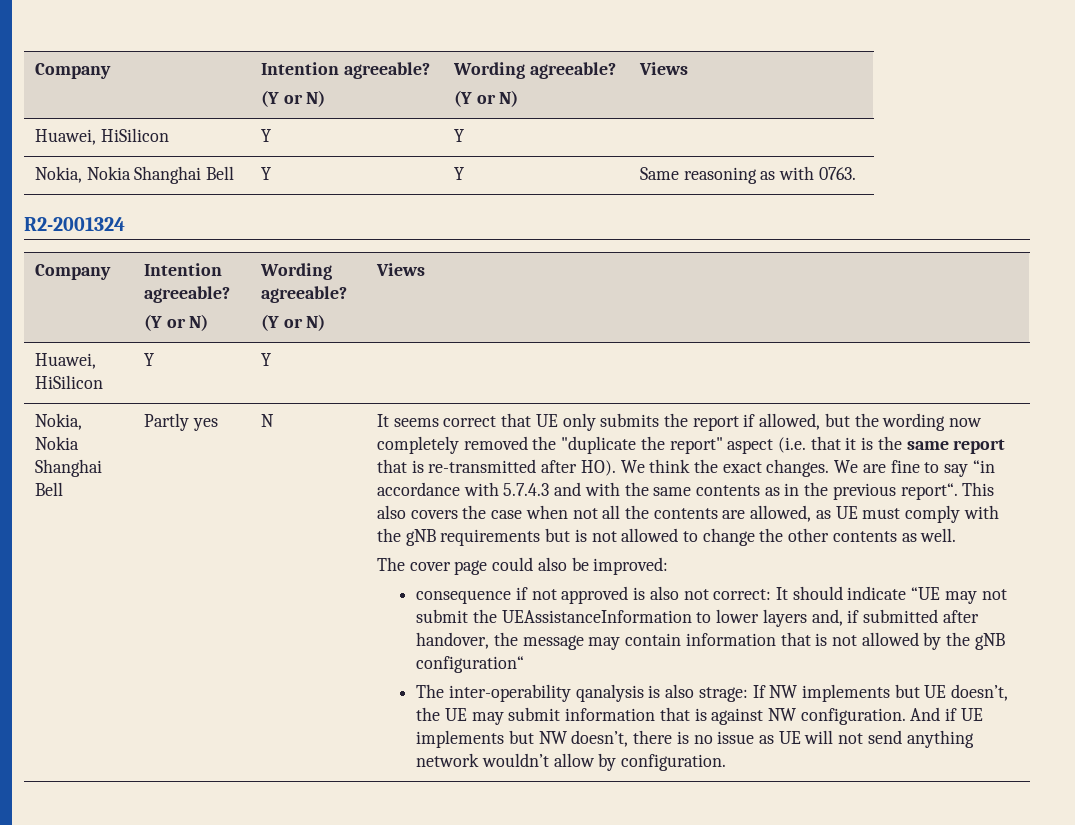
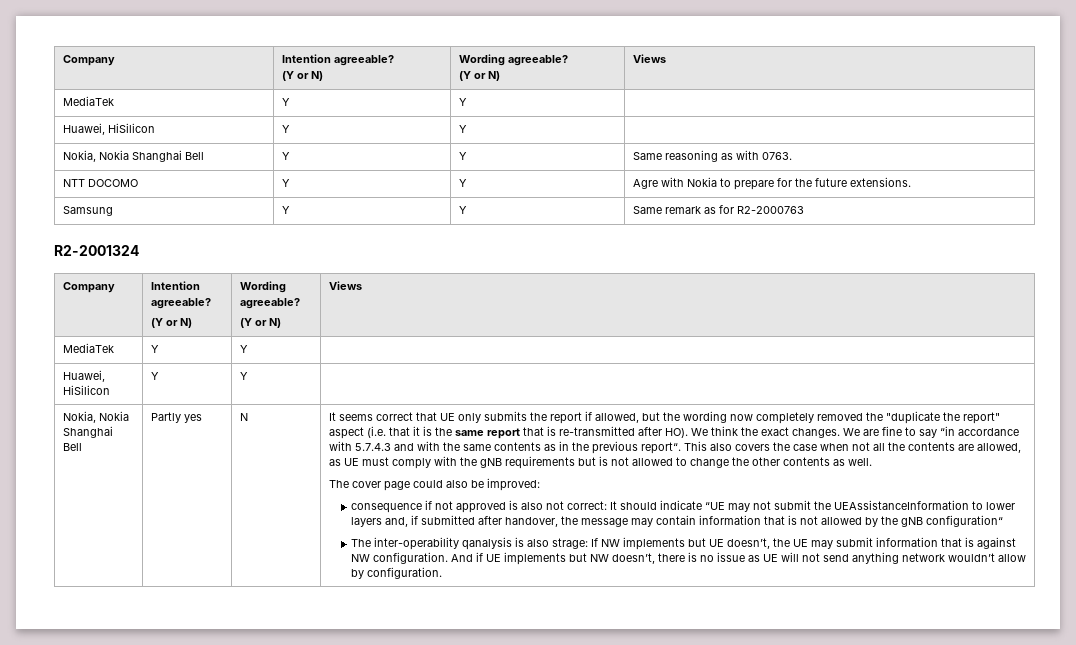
(688, 68) none -> [62,96,114,106] [281,98,290,106] [458,98,467,106] // MediaTek | Y | Y |
(856, 173) none -> [62,179,138,187] [281,179,290,187] [458,179,467,187] [632,177,911,190] [62,206,113,216] [281,206,290,214] [458,206,467,214] [632,205,804,214] // NTT DOCOMO | Y | Y | Agre with Nokia to prepare for the future extensions. // Samsung | Y | Y | Same remark as for R2-2000763
(425, 269) none -> [62,343,114,353] [150,345,159,353] [239,345,248,353] // MediaTek | Y | Y |

